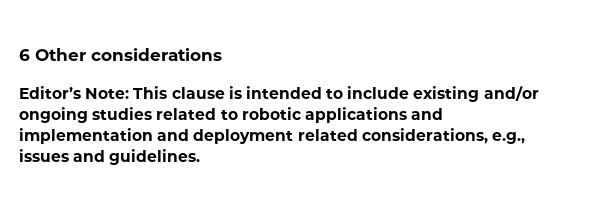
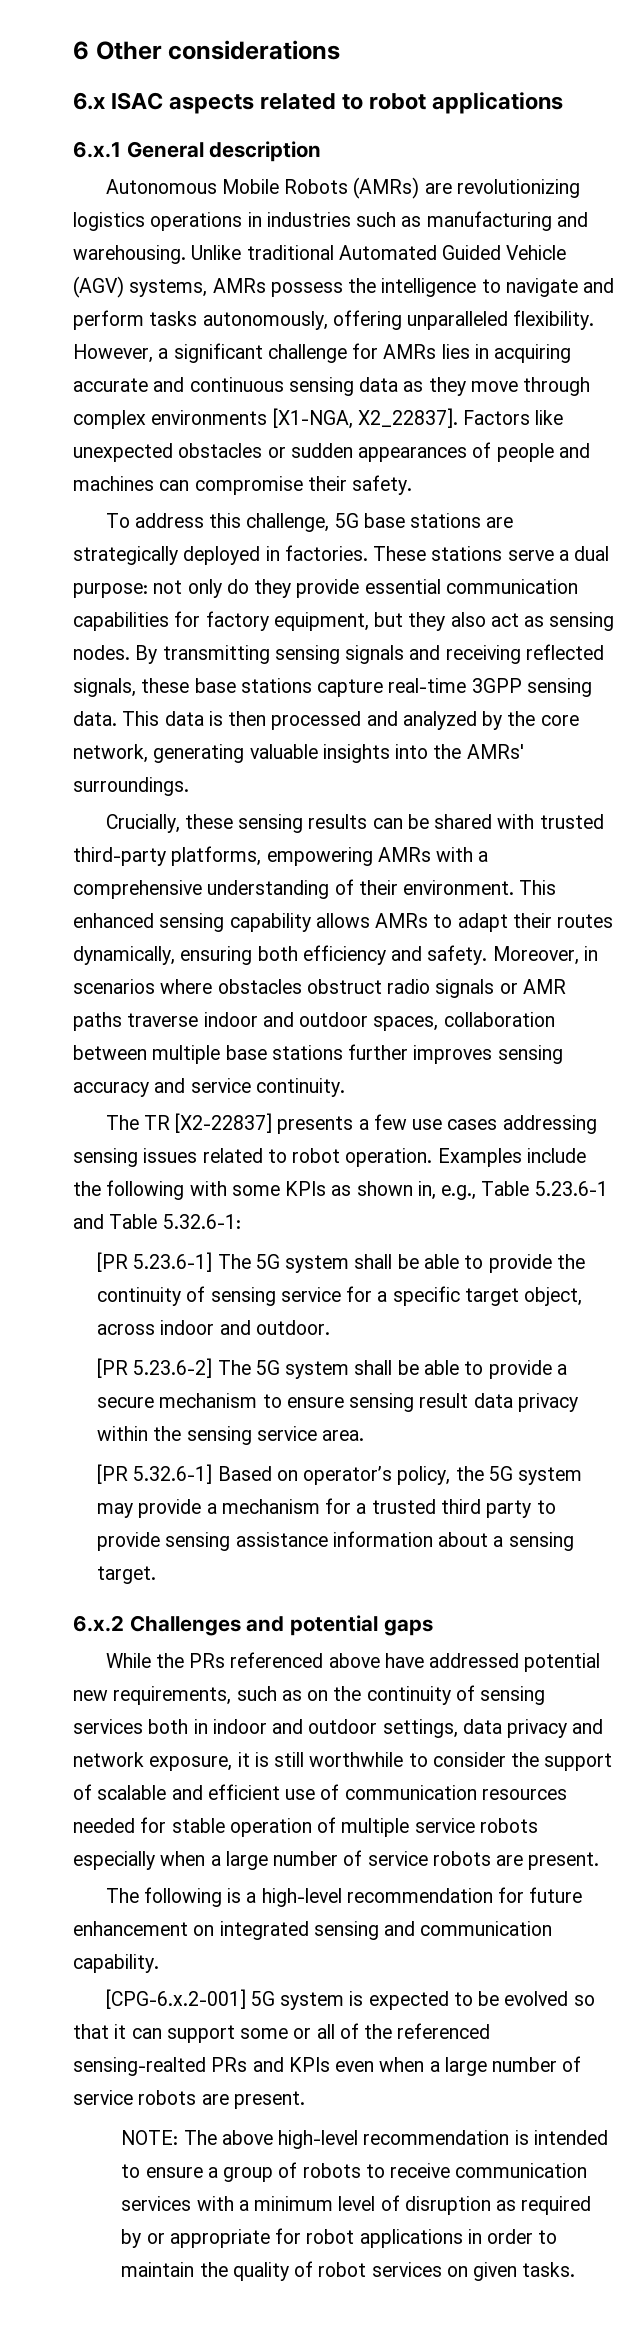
[19,86,539,102] [19,107,444,123] [19,128,525,144] [19,149,201,165] Editor’s Note: This clause is intended to include existing and/or ongoing studies related to robotic applications and implementation and deployment related considerations, e.g., issues and guidelines. -> [73,92,564,114] [73,141,322,162] [105,177,580,199] [73,211,588,231] [73,245,567,264] [73,276,615,298] [73,310,595,330] [73,343,572,363] [73,377,591,396] [73,408,564,429] [73,442,590,462] [73,475,413,495] [105,513,514,532] [73,545,610,565] [73,579,578,598] [73,611,615,631] [73,644,604,664] [73,678,592,697] [73,711,579,730] [73,744,524,763] [73,777,189,796] [105,814,604,833] [73,846,489,866] [73,879,557,899] [73,913,614,932] [73,945,598,965] [73,979,566,998] [73,1012,555,1031] [73,1044,563,1064] [73,1078,345,1097] [105,1113,597,1134] [73,1148,586,1167] [73,1180,608,1200] [73,1214,241,1229] [97,1252,585,1273] [97,1286,583,1306] [97,1320,330,1335] [97,1358,567,1379] [97,1393,578,1412] [97,1426,365,1445] [97,1464,583,1485] [97,1498,556,1518] [97,1531,574,1551] [97,1566,157,1584] [73,1615,433,1636] [105,1652,601,1672] [73,1685,546,1705] [73,1719,604,1738] [73,1752,613,1771] [73,1784,567,1800] [73,1817,538,1837] [73,1850,600,1870] [105,1887,583,1907] [73,1921,553,1940] [73,1954,159,1973] [105,1989,595,2010] [73,2023,491,2043] [73,2056,582,2076] [73,2090,305,2109] [121,2130,608,2149] [121,2162,588,2182] [121,2195,592,2215] [121,2228,558,2248] [121,2261,576,2281] 6.x ISAC aspects related to robot applications // 6.x.1 General description // Autonomous Mobile Robots (AMRs) are revolutionizing logistics operations in industries such as manufacturing and warehousing. Unlike traditional Automated Guided Vehicle (AGV) systems, AMRs possess the intelligence to navigate and perform tasks autonomously, offering unparalleled flexibility. However, a significant challenge for AMRs lies in acquiring accurate and continuous sensing data as they move through complex environments [X1-NGA, X2_22837]. Factors like unexpected obstacles or sudden appearances of people and machines can compromise their safety. // To address this challenge, 5G base stations are strategically deployed in factories. These stations serve a dual purpose: not only do they provide essential communication capabilities for factory equipment, but they also act as sensing nodes. By transmitting sensing signals and receiving reflected signals, these base stations capture real-time 3GPP sensing data. This data is then processed and analyzed by the core network, generating valuable insights into the AMRs' surroundings. // Crucially, these sensing results can be shared with trusted third-party platforms, empowering AMRs with a comprehensive understanding of their environment. This enhanced sensing capability allows AMRs to adapt their routes dynamically, ensuring both efficiency and safety. Moreover, in scenarios where obstacles obstruct radio signals or AMR paths traverse indoor and outdoor spaces, collaboration between multiple base stations further improves sensing accuracy and service continuity. // The TR [X2-22837] presents a few use cases addressing sensing issues related to robot operation. Examples include the following with some KPIs as shown in, e.g., Table 5.23.6-1 and Table 5.32.6-1: // [PR 5.23.6-1] The 5G system shall be able to provide the continuity of sensing service for a specific target object, across indoor and outdoor. // [PR 5.23.6-2] The 5G system shall be able to provide a secure mechanism to ensure sensing result data privacy within the sensing service area. // [PR 5.32.6-1] Based on operator’s policy, the 5G system may provide a mechanism for a trusted third party to provide sensing assistance information about a sensing target. // 6.x.2 Challenges and potential gaps // While the PRs referenced above have addressed potential new requirements, such as on the continuity of sensing services both in indoor and outdoor settings, data privacy and network exposure, it is still worthwhile to consider the support of scalable and efficient use of communication resources needed for stable operation of multiple service robots especially when a large number of service robots are present. // The following is a high-level recommendation for future enhancement on integrated sensing and communication capability. // [CPG-6.x.2-001] 5G system is expected to be evolved so that it can support some or all of the referenced sensing-realted PRs and KPIs even when a large number of service robots are present. // NOTE: The above high-level recommendation is intended to ensure a group of robots to receive communication services with a minimum level of disruption as required by or appropriate for robot applications in order to maintain the quality of robot services on given tasks.

